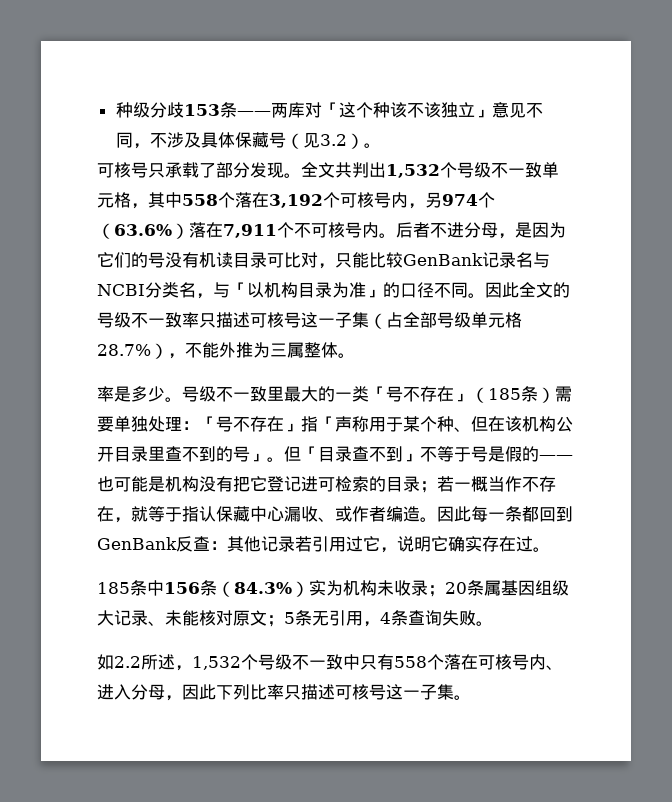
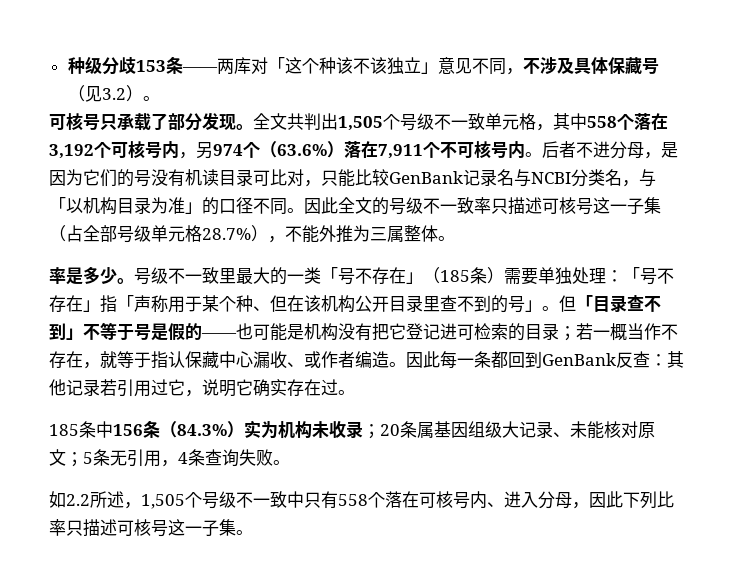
[386,164,440,178] 1,532 -> [338,116,383,131] 1,505
[192,656,241,670] 1,532 -> [141,494,185,509] 1,505

